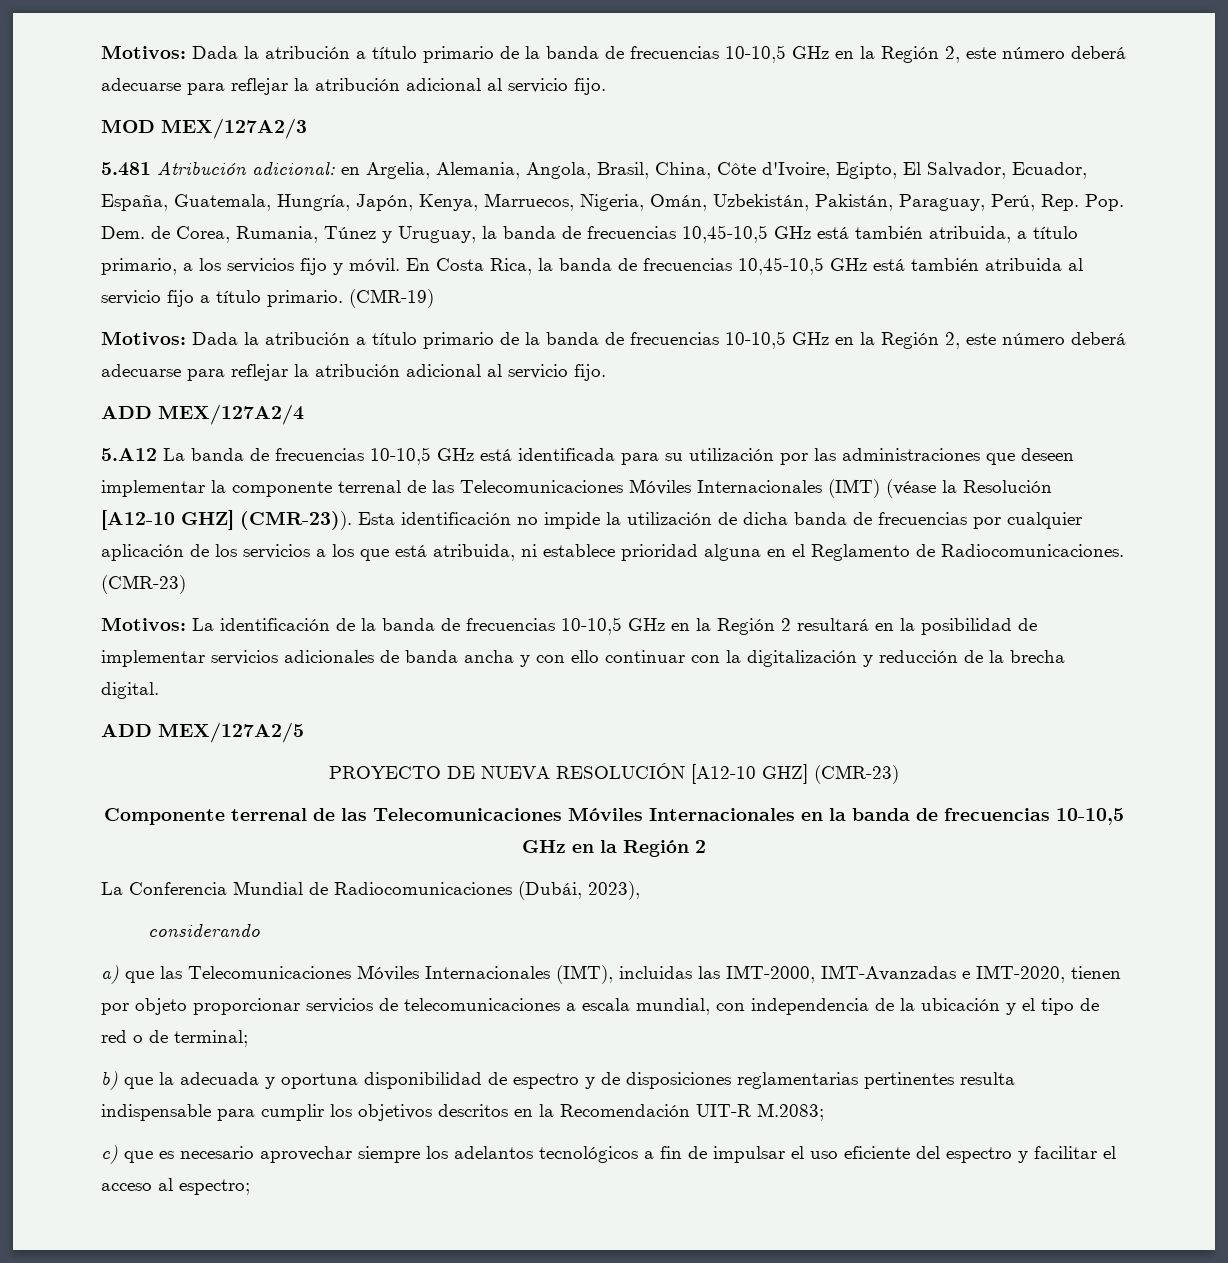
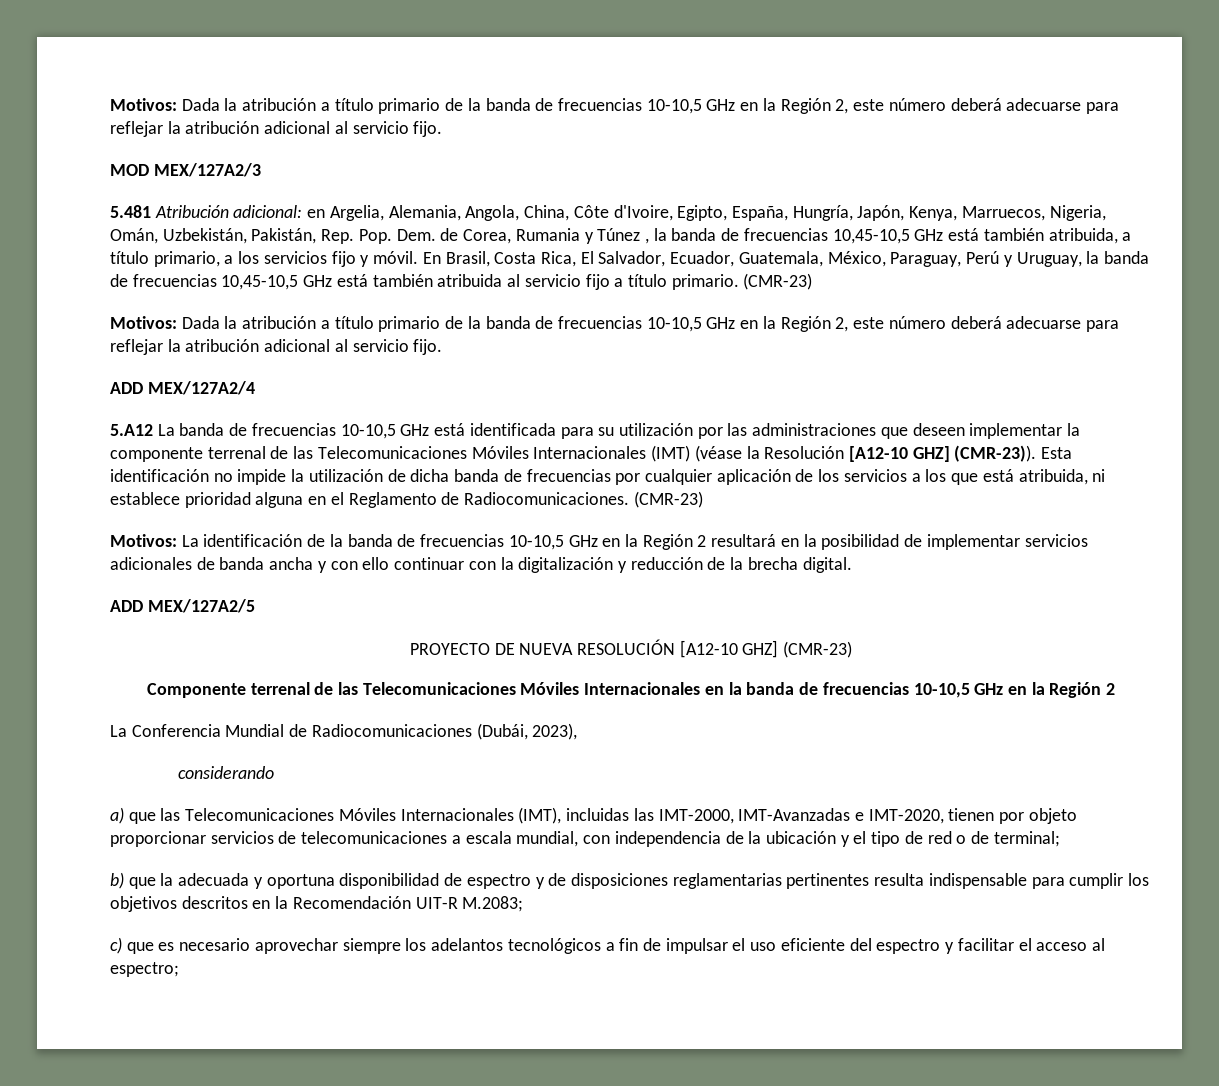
[597,162,649,179] Brasil, -> (520, 213) none
[903,162,1087,179] [101,194,271,211] El Salvador, Ecuador, España, Guatemala, -> [731,206,788,221] España,
[899,194,1035,211] Paraguay, Perú, -> (317, 236) none
[236,226,476,243] Rumania, Túnez y Uruguay, -> [515,228,649,244] Rumania y Túnez ,
(430, 264) none -> [445,251,490,267] Brasil,
(532, 266) none -> [580,251,1082,267] El Salvador, Ecuador, Guatemala, México, Paraguay, Perú y Uruguay,
[349,289,434,308] (CMR-19) -> [743,273,813,290] (CMR-23)

